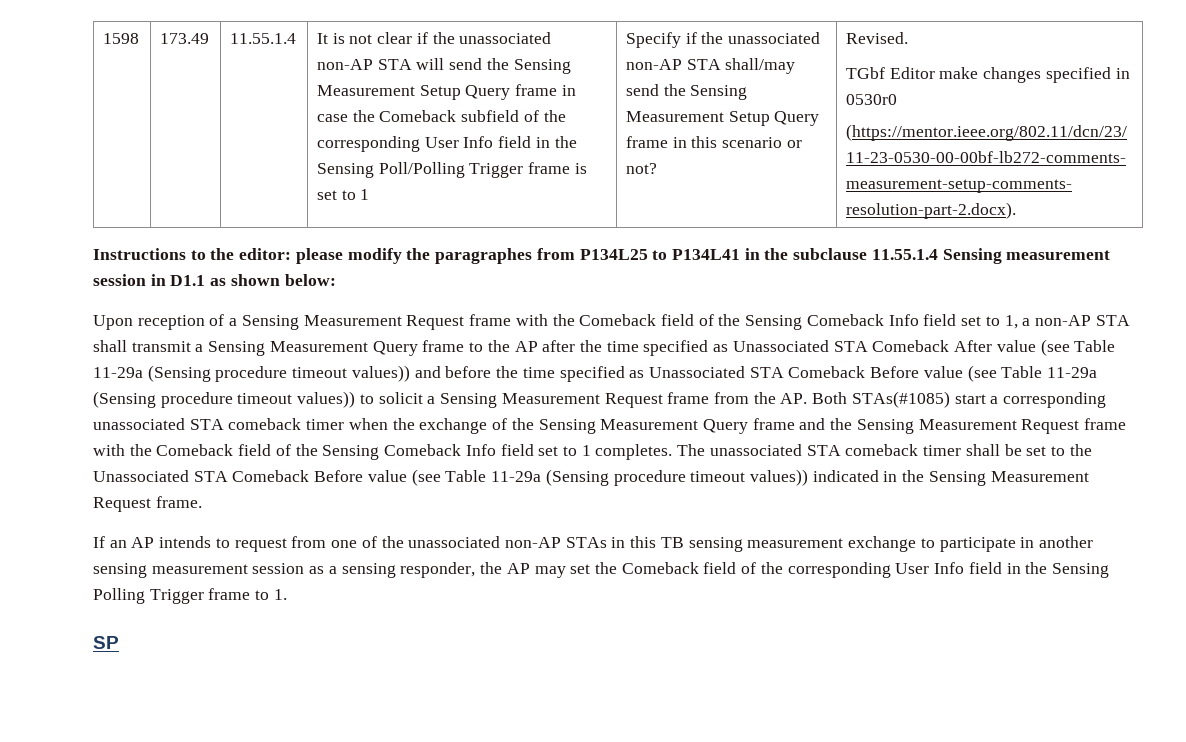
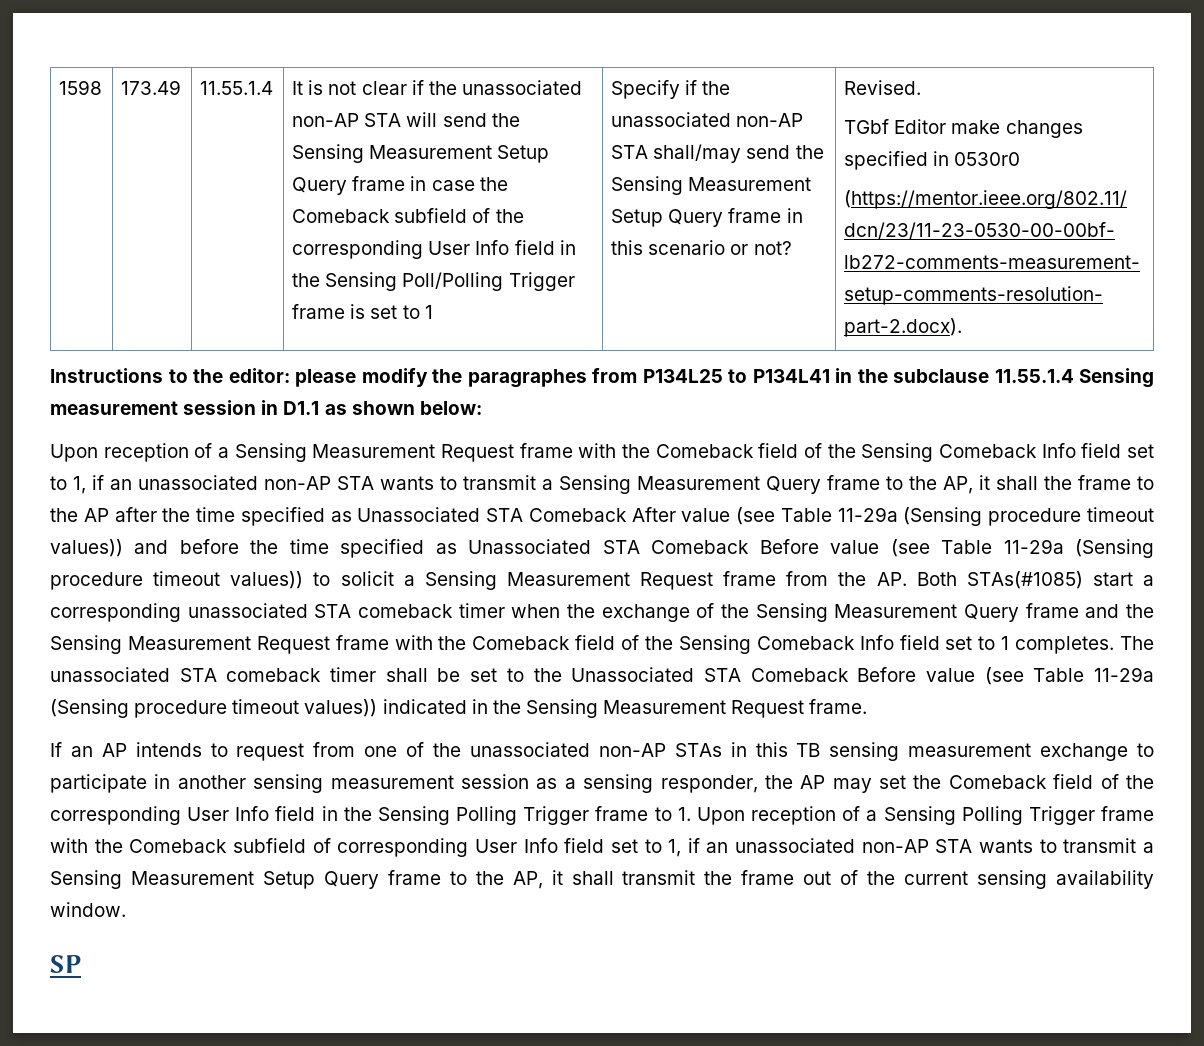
[1022,315,1130,326] [93,340,127,352] a non-AP STA shall -> [91,475,457,490] if an unassociated non-AP STA wants to
(510, 346) none -> [943,475,1154,494] [50,508,78,522] AP, it shall the frame to the
(287, 594) none -> [696,806,1154,825] [50,838,1154,857] [50,870,1155,889] [50,902,126,917] Upon reception of a Sensing Polling Trigger frame with the Comeback subfield of corresponding User Info field set to 1, if an unassociated non-AP STA wants to transmit a Sensing Measurement Setup Query frame to the AP, it shall transmit the frame out of the current sensing availability window.

